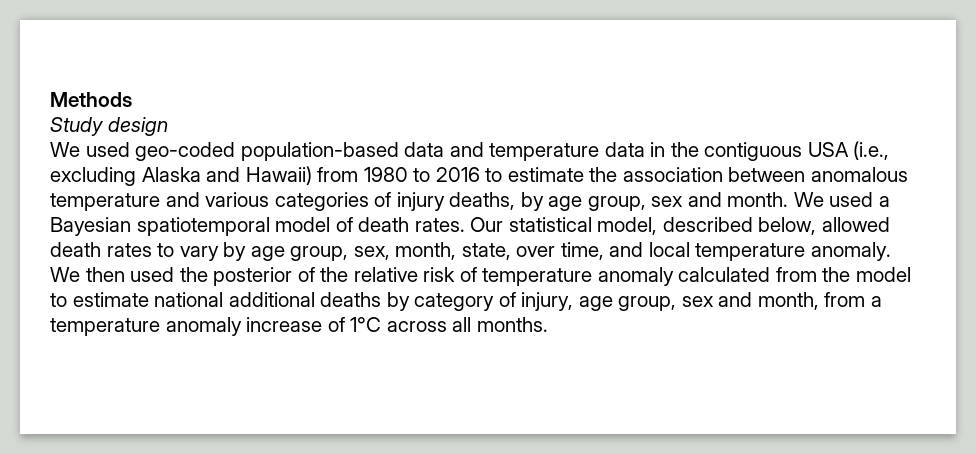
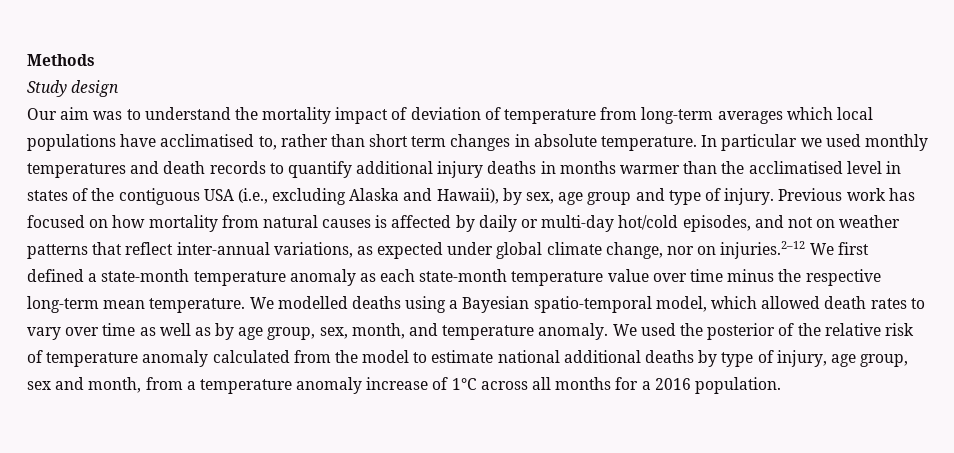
[50,142,666,161] We used geo-coded population-based data and temperature data in -> [27,107,873,124] [27,134,928,151] [27,161,901,178] [27,188,89,201] Our aim was to understand the mortality impact of deviation of temperature from long-term averages which local populations have acclimatised to, rather than short term changes in absolute temperature. In particular we used monthly temperatures and death records to quantify additional injury deaths in months warmer than the acclimatised level in states of
[245,166,908,185] [50,192,891,211] [50,217,817,236] Hawaii) from 1980 to 2016 to estimate the association between anomalous temperature and various categories of injury deaths, by age group, sex and month. We used a Bayesian spatiotemporal model of death rates. Our statistical model, described below, -> [436,188,915,205] [27,215,901,232] [27,241,869,259] [27,269,881,286] [27,296,758,313] Hawaii), by sex, age group and type of injury. Previous work has focused on how mortality from natural causes is affected by daily or multi-day hot/cold episodes, and not on weather patterns that reflect inter-annual variations, as expected under global climate change, nor on injuries.2–12 We first defined a state-month temperature anomaly as each state-month temperature value over time minus the respective long-term mean temperature. We modelled deaths using a Bayesian spatio-temporal model, which
(219, 253) none -> [65,323,211,336] over time as well as
[461,242,690,260] state, over time, and local -> [409,323,439,336] and
[85,267,125,282] then -> (637, 330) none
[414,293,495,311] category -> [721,352,754,367] type
[476,317,548,332] months. -> [555,377,781,394] months for a 2016 population.

